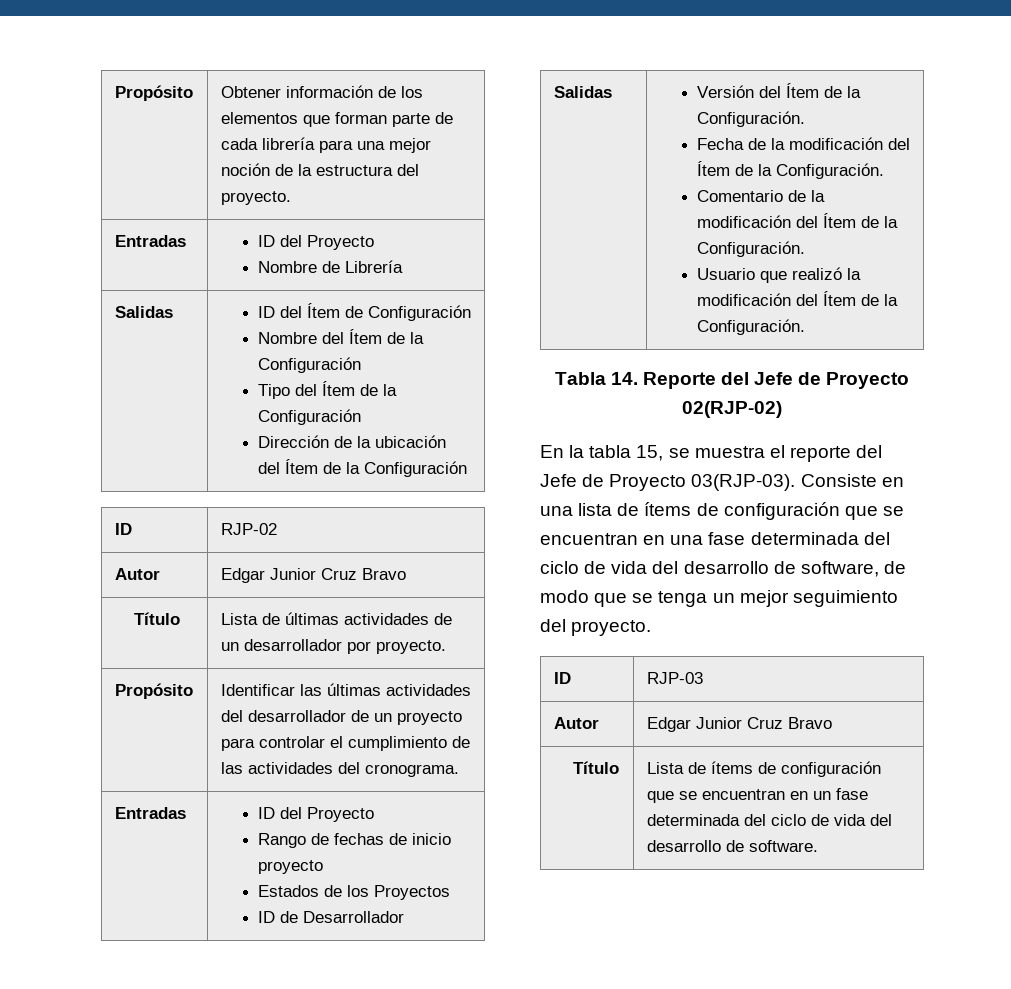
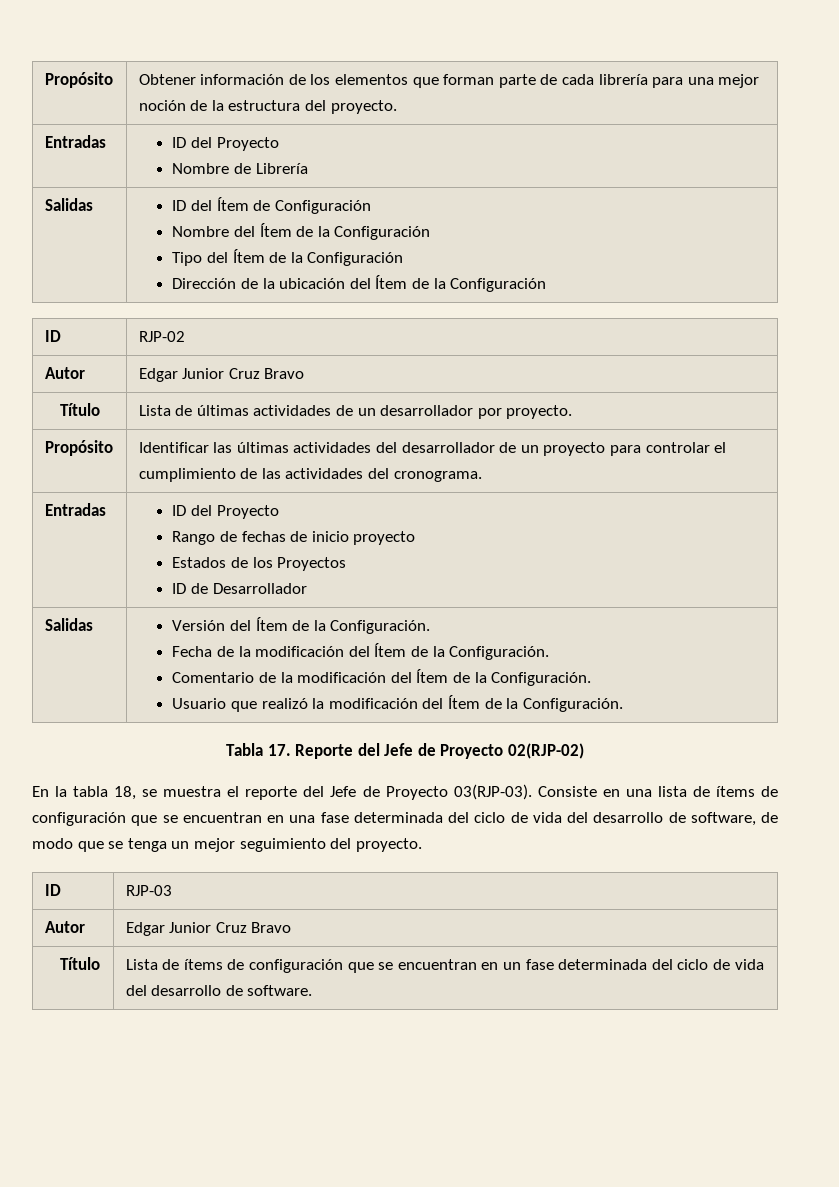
[610,372,638,385] 14. -> [267,744,291,756] 17.
[636,445,664,461] 15, -> [114,786,137,800] 18,

